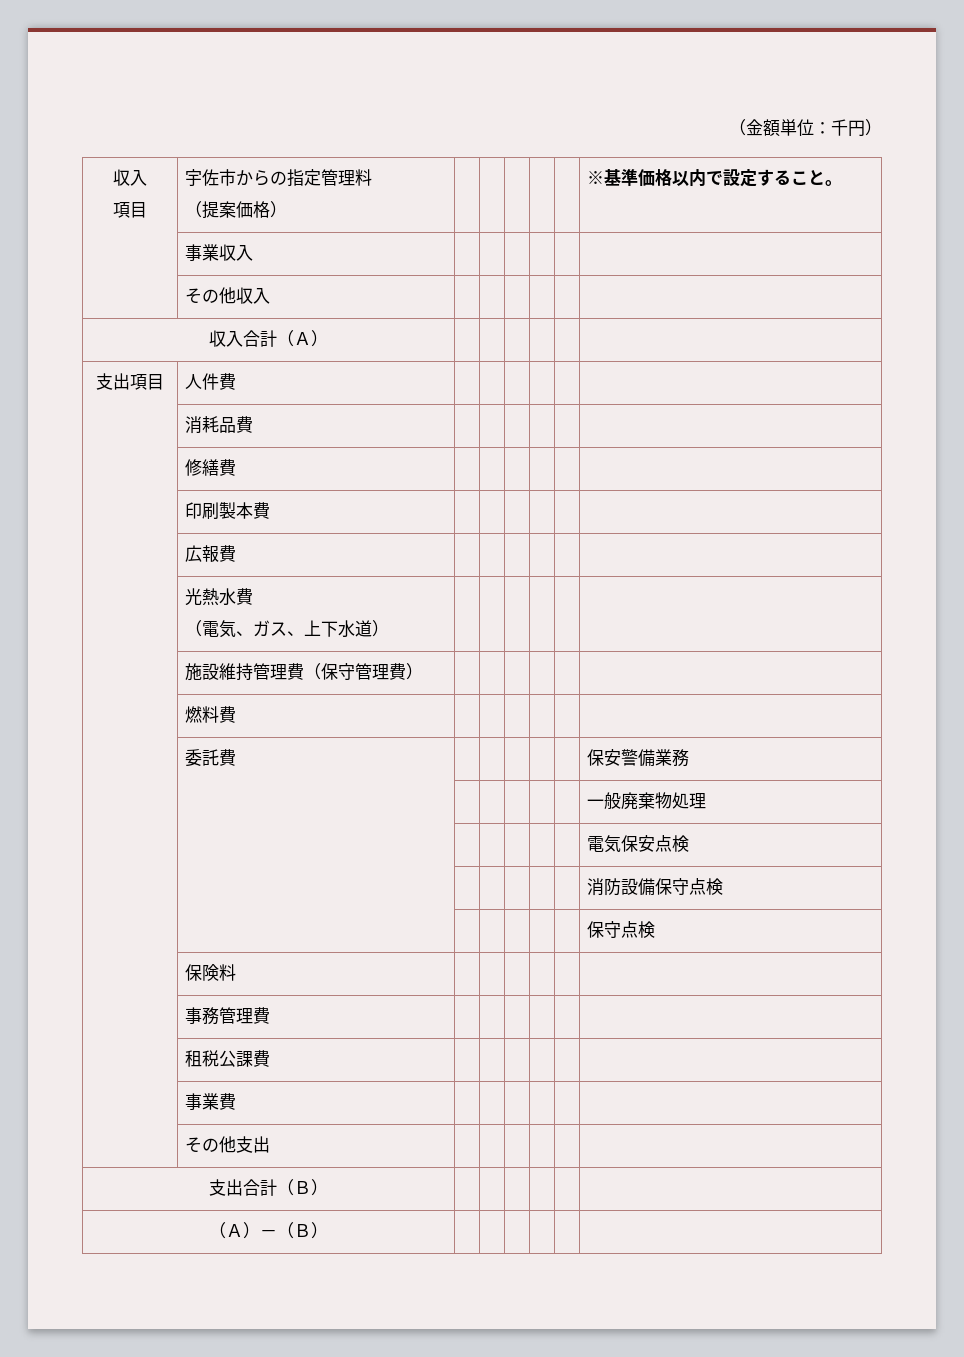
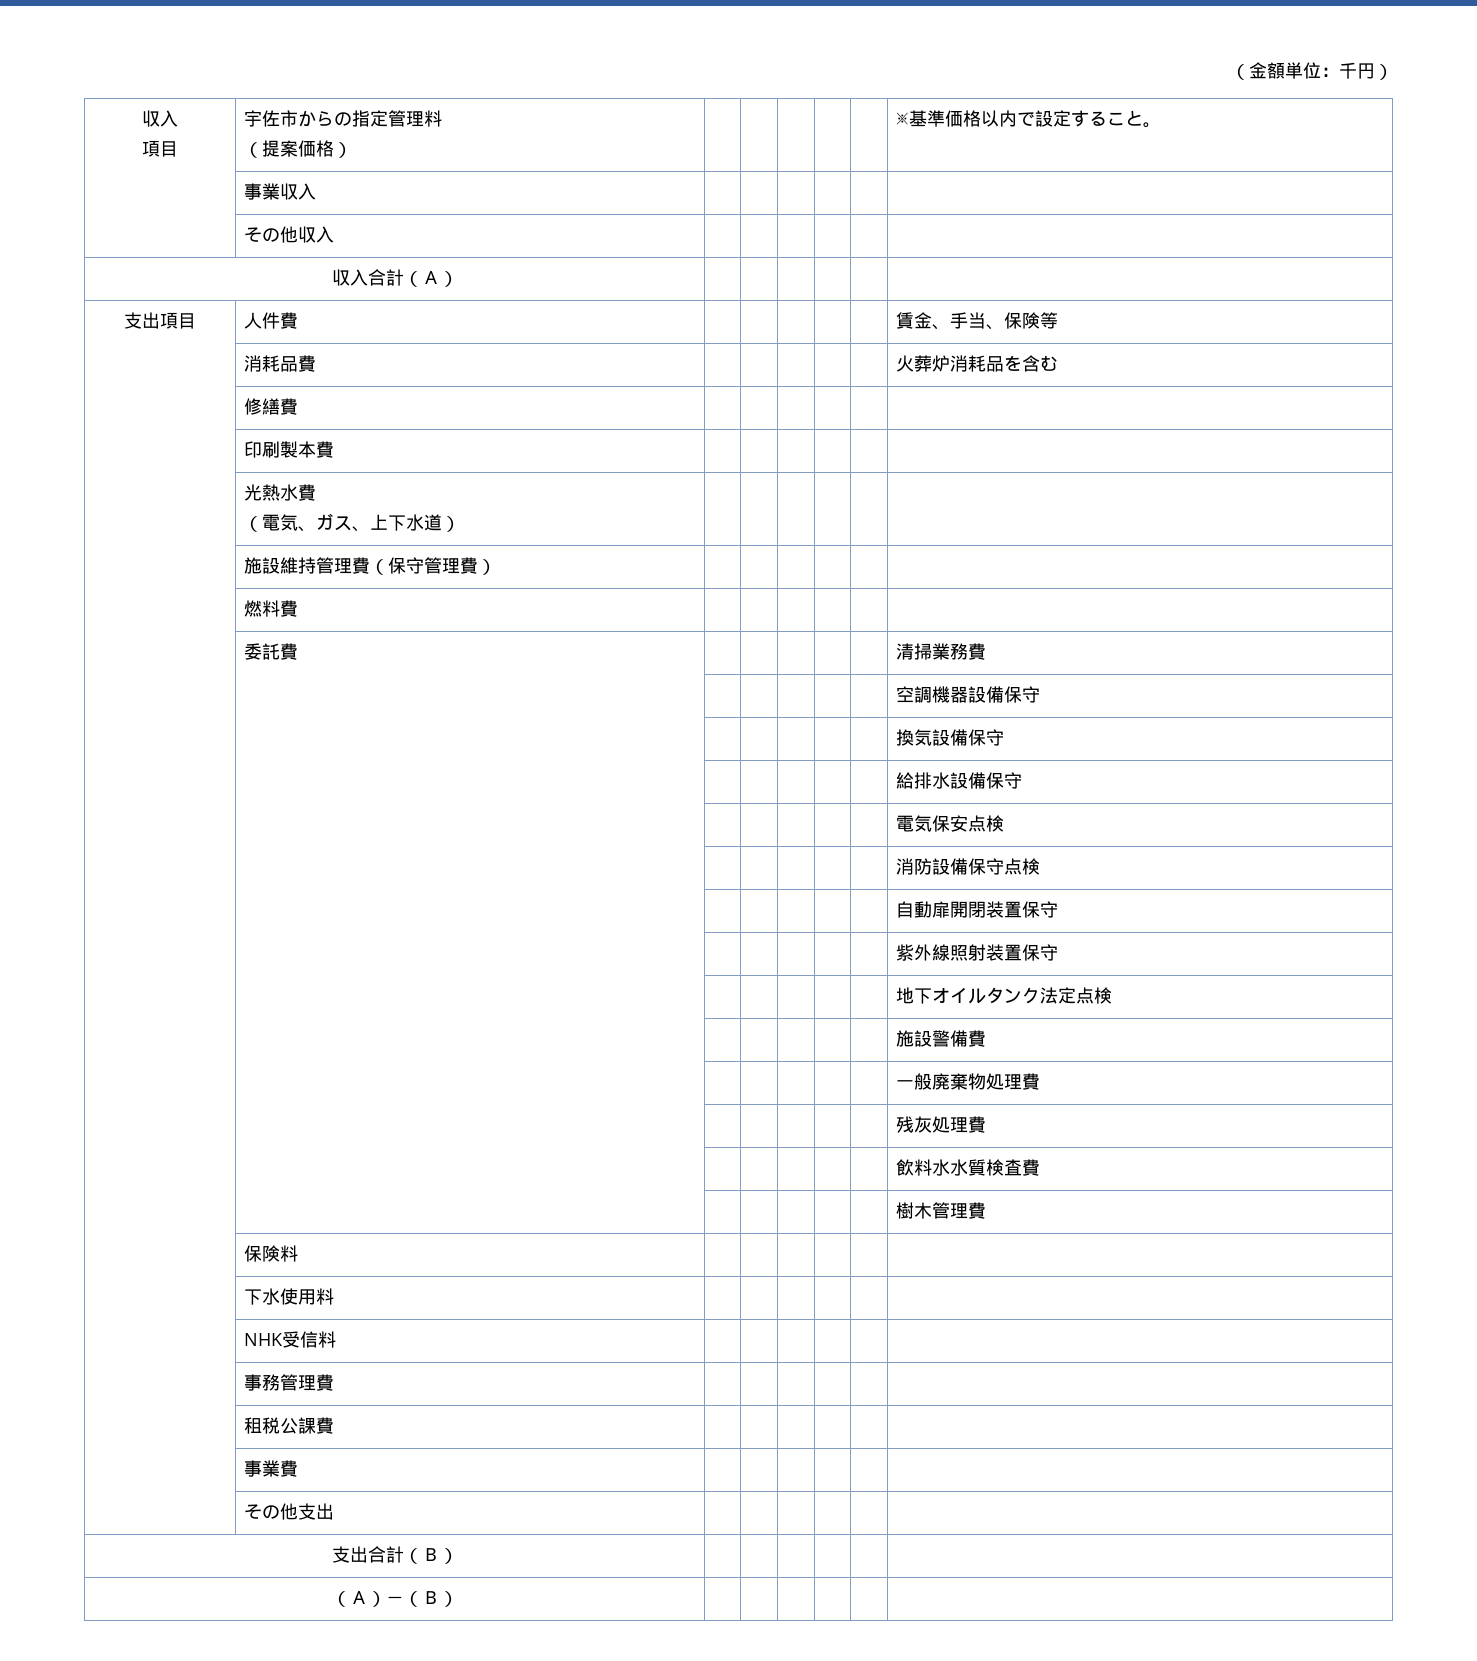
[185,416,254,434] // | 消耗品費 | | | | | | -> [895,312,1058,330] [243,355,316,372] [895,355,1058,372] 賃金、手当、保険等 // | 消耗品費 | | | | | | 火葬炉消耗品を含む
[185,545,237,562] // | 広報費 | | | | | | -> (334, 449) none
[587,749,656,767] 保安警備 -> [895,643,932,660] 清掃
[587,792,707,810] // | | | | | | | 一般廃棄物処理 -> [967,643,986,660] [895,686,1040,703] [895,729,1004,746] [895,772,1022,789] 費 // | | | | | | | 空調機器設備保守 // | | | | | | | 換気設備保守 // | | | | | | | 給排水設備保守
[587,921,656,938] [185,964,220,981] 保守点検 // | 保険 -> [895,901,1058,918] [895,944,1058,961] [895,987,1112,1004] [895,1030,986,1047] [895,1073,1040,1090] [895,1116,986,1133] [895,1159,1040,1176] [895,1202,986,1219] [243,1245,298,1262] [243,1288,334,1305] [243,1331,318,1348] 自動扉開閉装置保守 // | | | | | | | 紫外線照射装置保守 // | | | | | | | 地下オイルタンク法定点検 // | | | | | | | 施設警備費 // | | | | | | | 一般廃棄物処理費 // | | | | | | | 残灰処理費 // | | | | | | | 飲料水水質検査費 // | | | | | | | 樹木管理費 // | 保険料 | | | | | | // | 下水使用料 | | | | | | // | NHK受信

